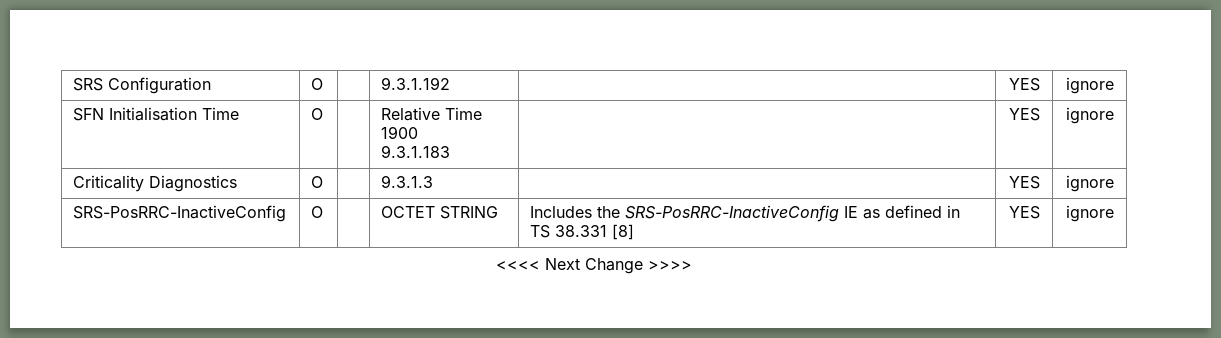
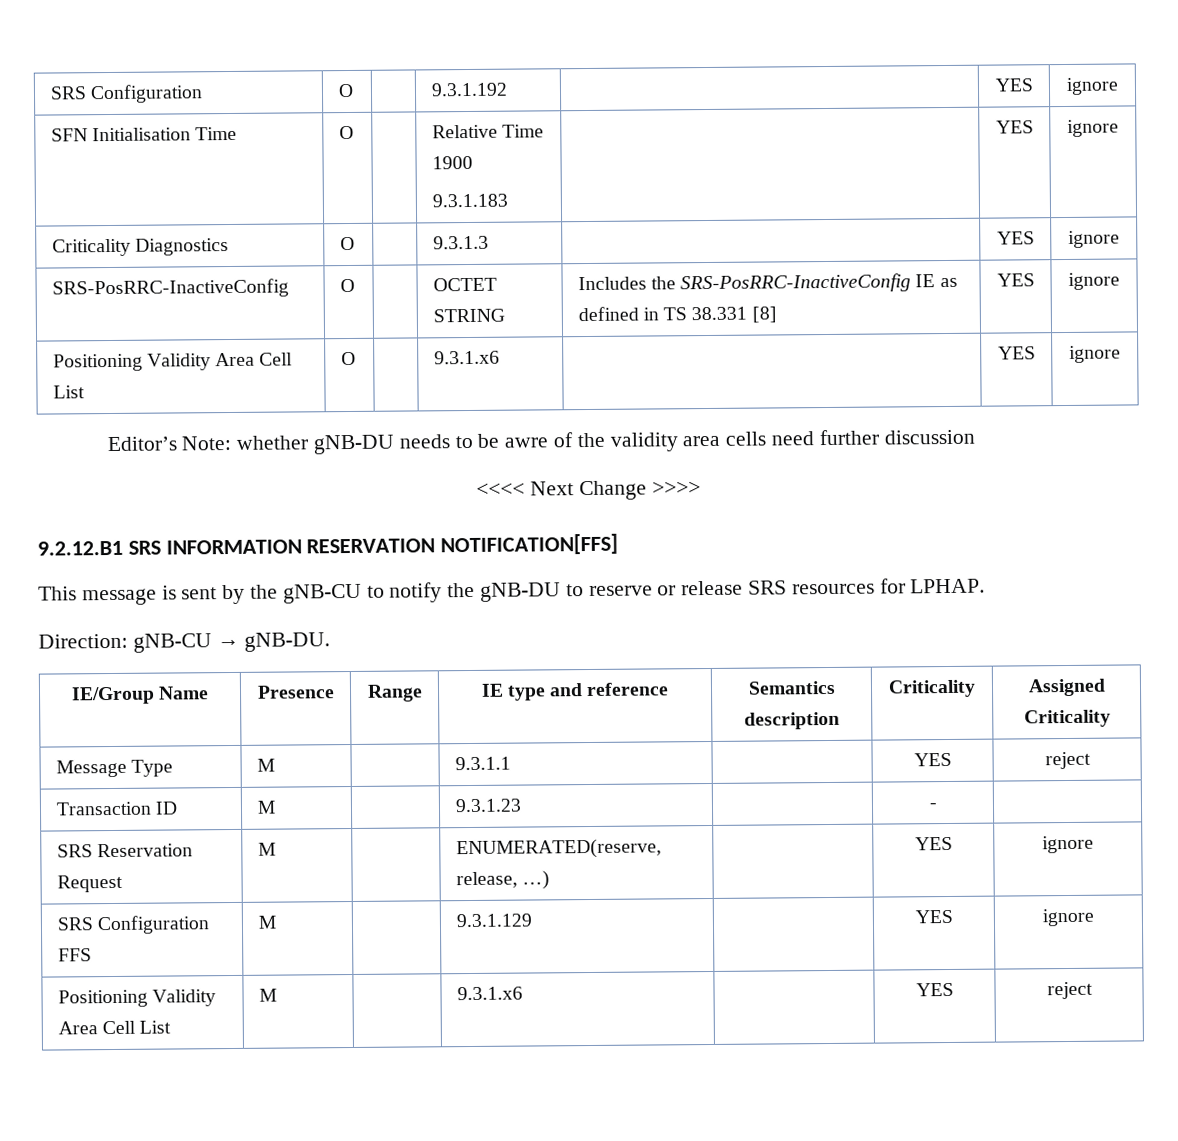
[496,258,692,274] // <<<< Next Change >>>> -> [52,352,294,372] [52,385,85,399] [340,351,356,366] [433,350,500,365] [997,346,1036,360] [1069,345,1121,363] [106,429,975,455] [476,480,701,501] [37,533,619,556] [38,578,986,606] [38,632,331,653] [70,686,210,705] [256,685,335,699] [366,684,423,702] [480,682,670,701] [747,680,836,695] [744,711,840,730] [888,679,976,698] [1027,678,1106,697] [1023,709,1111,728] [55,759,173,778] [256,758,275,772] [454,756,511,771] [913,752,952,767] [1044,751,1091,770] [55,801,178,816] [256,800,276,814] [454,798,522,813] [928,803,938,809] [56,843,193,858] [56,874,123,893] [257,842,276,856] [455,838,662,860] [455,870,550,890] [914,836,953,851] [1042,835,1094,854] [56,915,210,935] [57,948,92,962] [257,915,276,929] [455,913,532,928] [914,909,953,924] [1042,908,1094,927] [57,989,216,1008] [57,1020,172,1035] [258,988,277,1002] [456,986,523,1001] [915,982,954,997] [1046,981,1093,1000] // Positioning Validity Area Cell List | O | | 9.3.1.x6 | | YES | ignore // Editor’s Note: whether gNB-DU needs to be awre of the validity area cells need further discussion // <<<< Next Change >>>> // 9.2.12.B1 SRS INFORMATION RESERVATION NOTIFICATION[FFS] // This message is sent by the gNB-CU to notify the gNB-DU to reserve or release SRS resources for LPHAP. // Direction: gNB-CU → gNB-DU. // IE/Group Name | Presence | Range | IE type and reference | Semantics description | Criticality | Assigned Criticality // Message Type | M | | 9.3.1.1 | | YES | reject // Transaction ID | M | | 9.3.1.23 | | - | // SRS Reservation Request | M | | ENUMERATED(reserve, release, …) | | YES | ignore // SRS Configuration FFS | M | | 9.3.1.129 | | YES | ignore // Positioning Validity Area Cell List | M | | 9.3.1.x6 | | YES | reject

